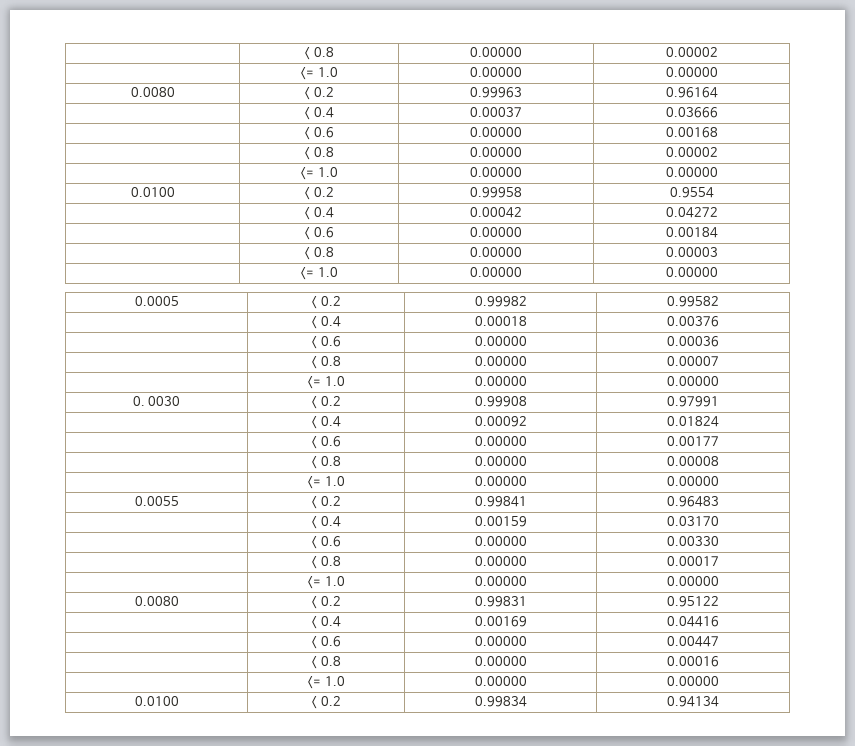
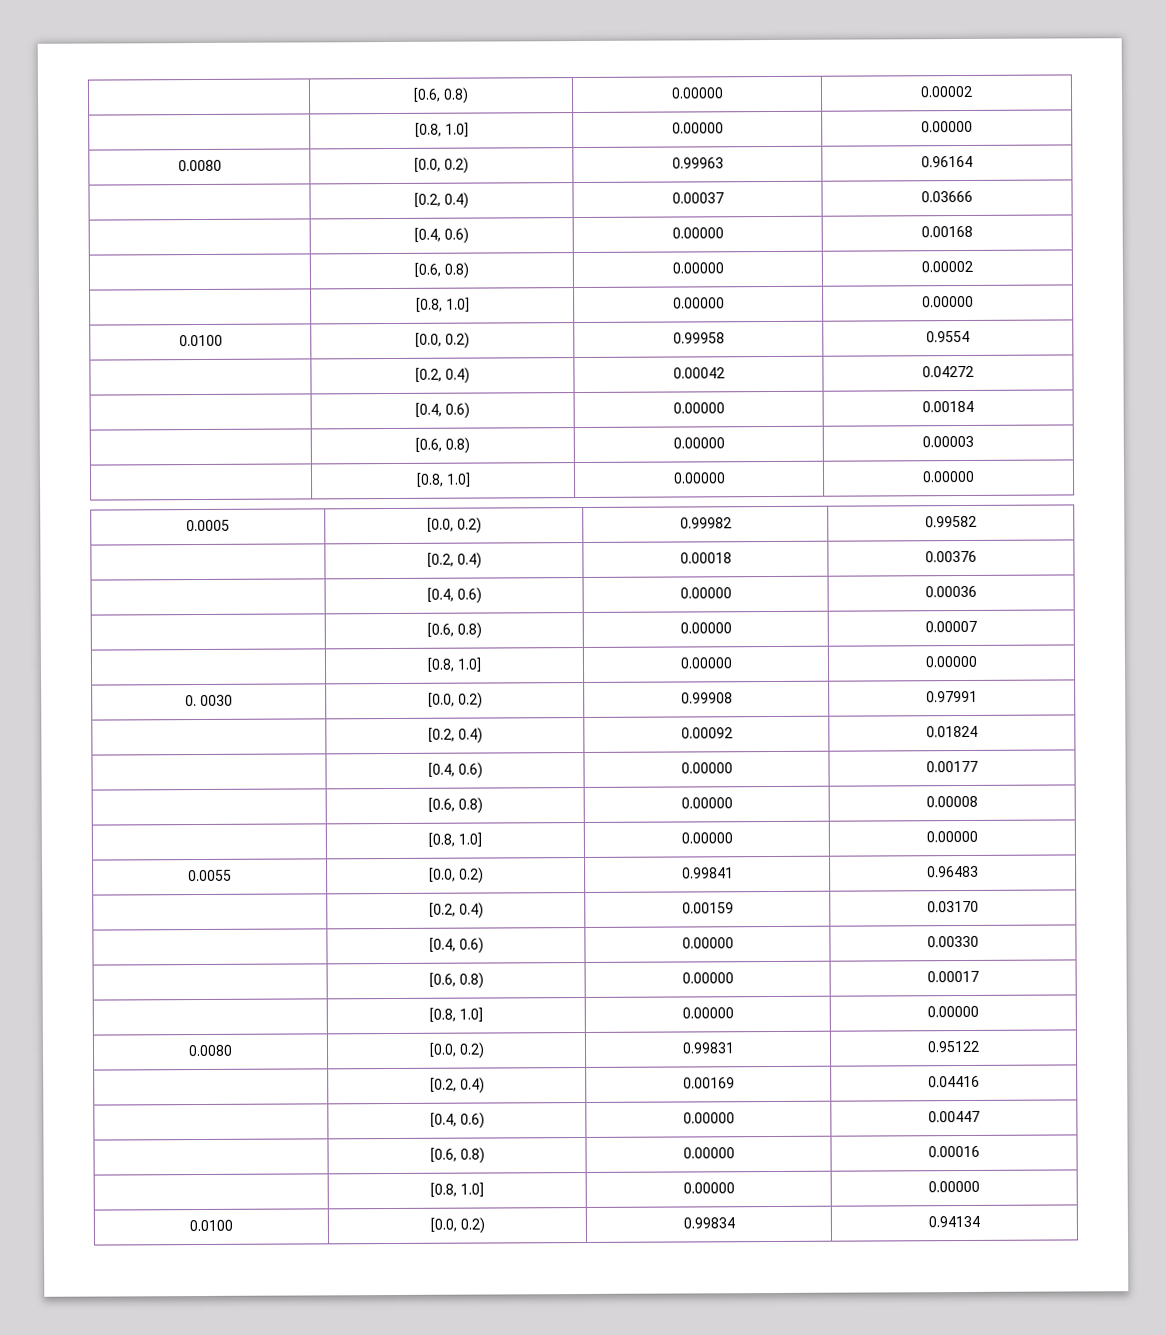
[304,47,334,60] [470,47,522,57] [665,47,718,57] [300,67,338,80] [470,67,522,77] [665,67,718,77] [130,87,175,97] [304,87,334,100] | < 0.8 | 0.00000 | 0.00002 // | <= 1.0 | 0.00000 | 0.00000 // 0.0080 | < 0.2 -> [413,87,469,104] [670,87,724,99] [920,85,973,98] [414,122,469,138] [671,122,724,134] [921,120,973,133] [177,159,222,172] [414,157,469,174] | [0.6, 0.8) | 0.00000 | 0.00002 // | [0.8, 1.0] | 0.00000 | 0.00000 // 0.0080 | [0.0, 0.2)
[304,107,334,120] < 0.4 -> [414,192,469,209] [0.2, 0.4)
[304,127,334,140] < 0.6 -> [414,227,469,244] [0.4, 0.6)
[304,147,334,160] [470,147,522,157] [665,147,718,157] [300,167,338,180] [470,167,522,177] [665,167,718,177] [130,187,175,197] [304,187,334,200] < 0.8 | 0.00000 | 0.00002 // | <= 1.0 | 0.00000 | 0.00000 // 0.0100 | < 0.2 -> [414,262,469,279] [671,262,724,274] [921,260,973,273] [415,297,470,313] [672,297,725,309] [922,295,974,308] [178,334,223,347] [415,332,470,349] [0.6, 0.8) | 0.00000 | 0.00002 // | [0.8, 1.0] | 0.00000 | 0.00000 // 0.0100 | [0.0, 0.2)
[304,207,334,220] < 0.4 -> [415,367,470,384] [0.2, 0.4)
[304,227,334,240] < 0.6 -> [415,402,470,419] [0.4, 0.6)
[304,247,334,260] < 0.8 -> [415,437,470,454] [0.6, 0.8)
[300,267,338,280] <= 1.0 -> [415,472,471,488] [0.8, 1.0]
[311,296,341,309] < 0.2 -> [426,517,482,534] [0.0, 0.2)
[311,316,341,329] < 0.4 -> [426,552,482,569] [0.2, 0.4)
[311,336,341,349] < 0.6 -> [426,587,482,604] [0.4, 0.6)
[311,356,341,369] < 0.8 -> [426,622,482,639] [0.6, 0.8)
[307,376,345,389] <= 1.0 -> [427,657,482,673] [0.8, 1.0]
[311,396,341,409] < 0.2 -> [427,692,483,709] [0.0, 0.2)
[311,416,341,429] < 0.4 -> [427,727,483,744] [0.2, 0.4)
[311,436,341,449] < 0.6 -> [427,762,483,779] [0.4, 0.6)
[311,456,341,469] < 0.8 -> [427,797,483,814] [0.6, 0.8)
[307,476,345,489] <= 1.0 -> [428,832,482,848] [0.8, 1.0]
[311,496,341,509] < 0.2 -> [428,867,484,884] [0.0, 0.2)
[311,516,341,529] < 0.4 -> [428,902,484,919] [0.2, 0.4)
[311,536,341,549] < 0.6 -> [428,937,484,954] [0.4, 0.6)
[311,556,341,569] < 0.8 -> [428,972,484,989] [0.6, 0.8)
[307,576,345,589] [474,576,527,586] [667,576,719,586] [134,596,179,606] [311,596,341,609] <= 1.0 | 0.00000 | 0.00000 // 0.0080 | < 0.2 -> [429,1007,483,1023] [681,1007,734,1019] [927,1005,979,1018] [188,1044,233,1057] [428,1042,485,1059] [0.8, 1.0] | 0.00000 | 0.00000 // 0.0080 | [0.0, 0.2)
[311,616,341,629] < 0.4 -> [429,1077,485,1094] [0.2, 0.4)
[311,636,341,649] < 0.6 -> [429,1112,485,1129] [0.4, 0.6)
[311,656,341,669] < 0.8 -> [429,1147,485,1164] [0.6, 0.8)
[307,676,345,689] [474,676,527,686] [667,676,719,686] [134,696,179,706] [311,696,341,709] <= 1.0 | 0.00000 | 0.00000 // 0.0100 | < 0.2 -> [430,1182,484,1198] [682,1182,735,1194] [928,1180,980,1193] [189,1219,233,1232] [429,1217,485,1234] [0.8, 1.0] | 0.00000 | 0.00000 // 0.0100 | [0.0, 0.2)

